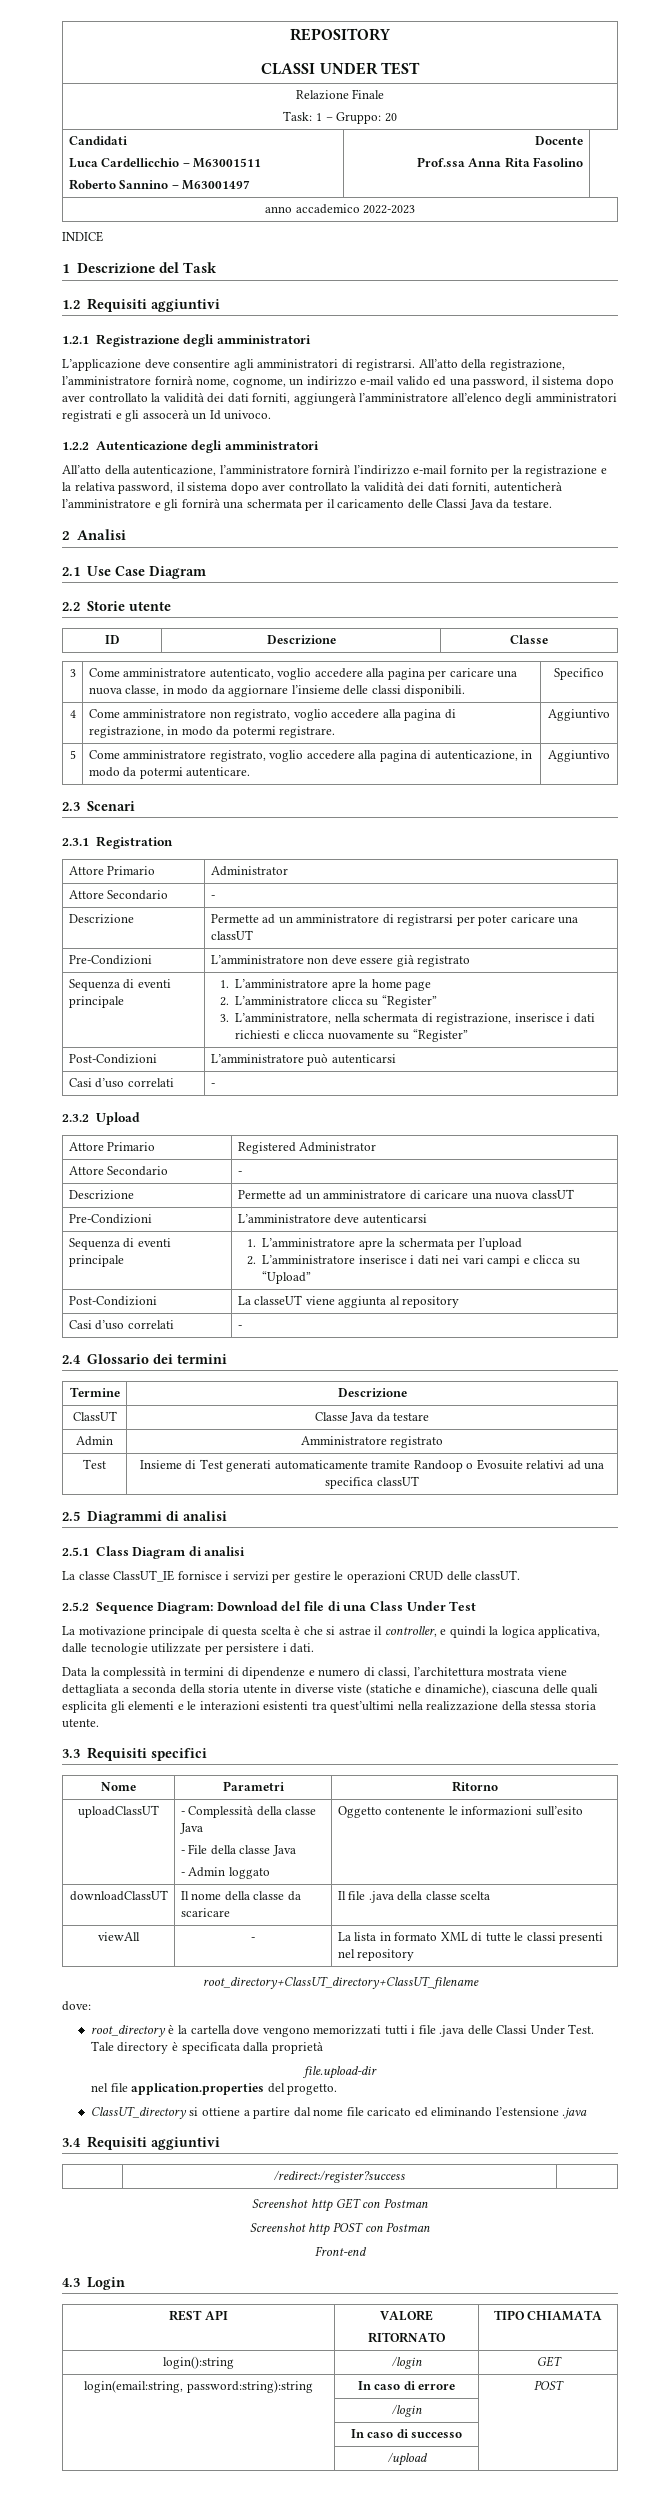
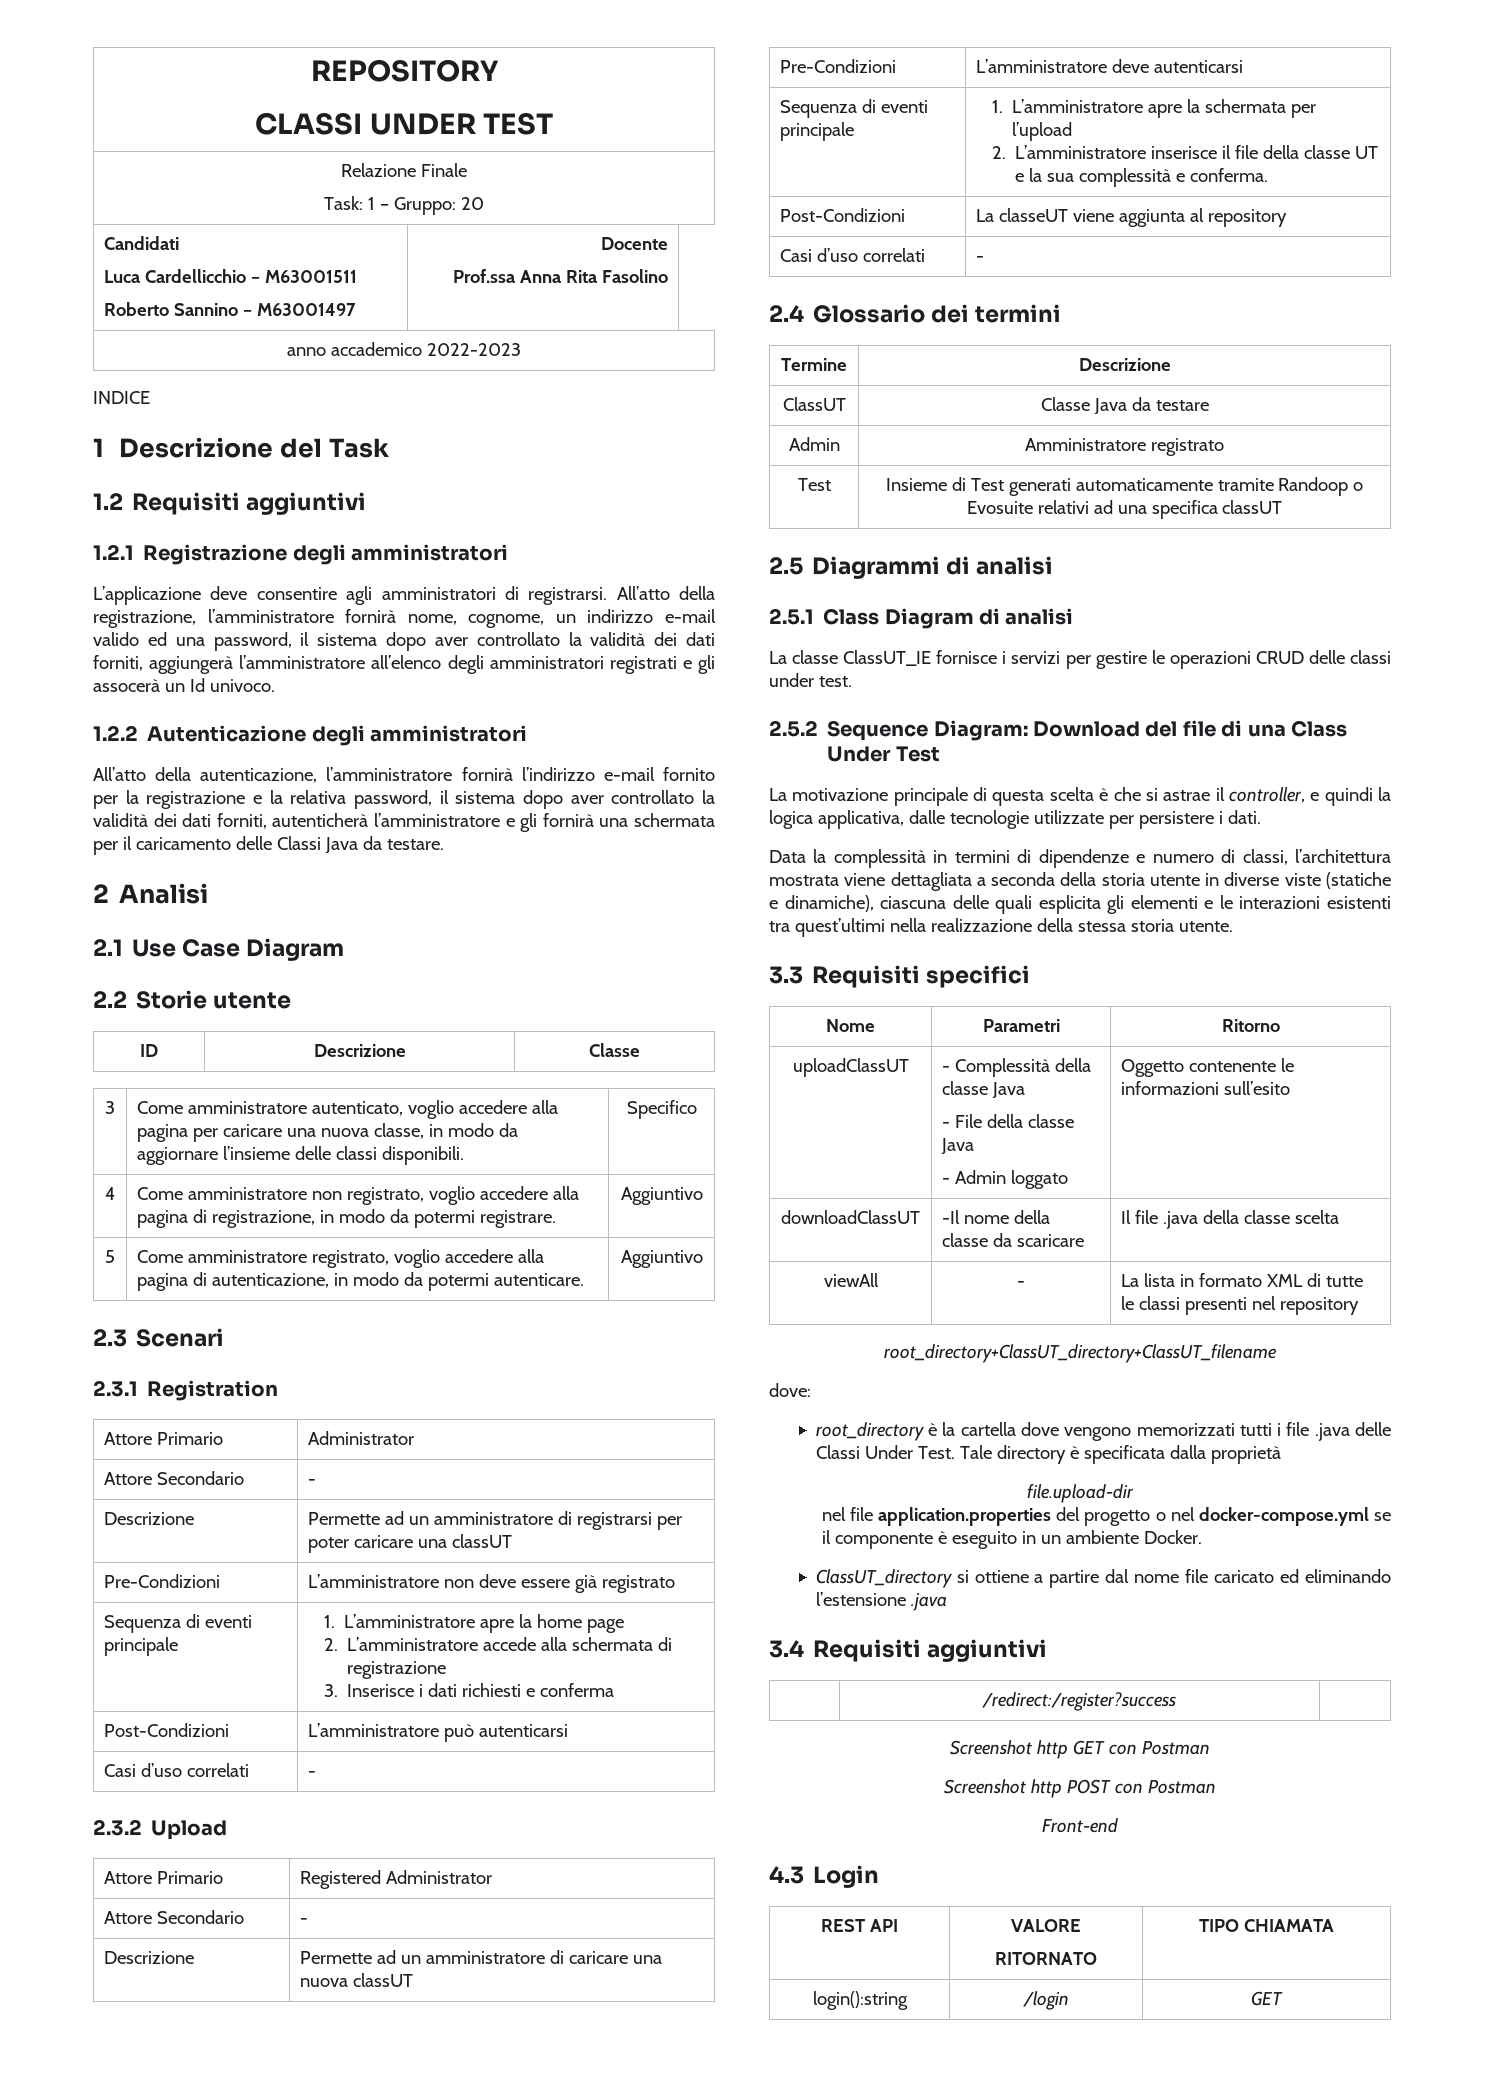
[331,995,437,1008] [219,1013,595,1025] [235,1029,468,1042] clicca su “Register” // 3. L’amministratore, nella schermata di registrazione, inserisce i dati richiesti e clicca nuovamente su “Register” -> [483,1637,673,1651] [347,1661,447,1679] [324,1683,615,1697] accede alla schermata di registrazione // 3. Inserisce i dati richiesti e conferma
[410,1255,580,1267] [262,1271,312,1284] i dati nei vari campi e clicca su “Upload” -> [1222,145,1379,159] [1015,168,1269,187] il file della classe UT e la sua complessità e conferma.
[475,1570,521,1580] classUT. -> [1350,650,1391,664] [769,673,852,687] classi under test.
[180,1891,189,1900] Il -> [942,1210,961,1224] -Il
[287,2084,338,2095] progetto. -> [1084,1507,1391,1526] [821,1530,1202,1549] progetto o nel docker-compose.yml se il componente è eseguito in un ambiente Docker.
[84,2380,313,2393] [357,2381,456,2390] [534,2380,564,2390] [391,2404,422,2417] [350,2429,463,2438] [387,2452,428,2466] // login(email:string, password:string):string | In caso di errore | POST // | /login | // | In caso di successo | // | /upload | -> (1283, 1998) none

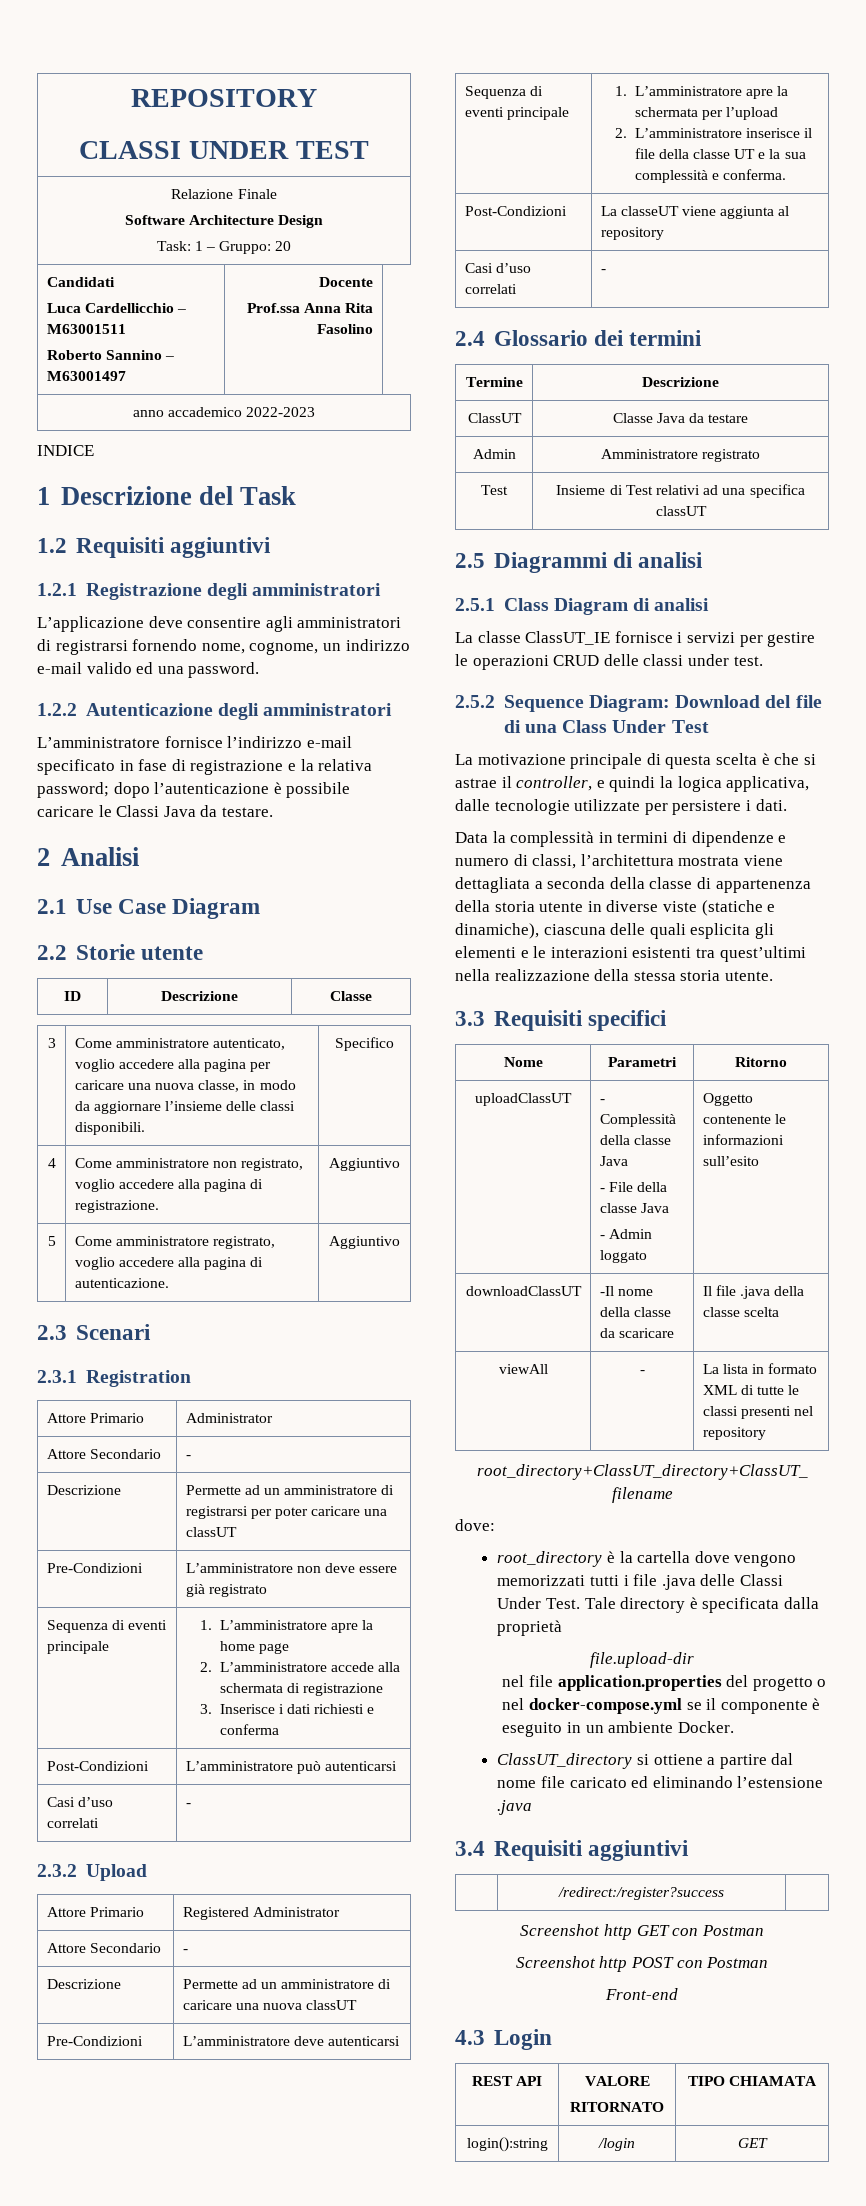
(467, 170) none -> [124,215,324,228] // Software Architecture Design
[528,586,715,605] [93,609,397,628] registrarsi. All’atto della registrazione, l’amministratore fornirà -> [55,639,198,655] registrarsi fornendo
[213,632,715,651] [93,655,715,674] [93,678,275,692] [93,725,528,746] [93,767,715,783] [93,790,715,809] [93,813,715,832] [93,836,272,855] password, il sistema dopo aver controllato la validità dei dati forniti, aggiungerà l’amministratore all’elenco degli amministratori registrati e gli assocerà un Id univoco. // 1.2.2 Autenticazione degli amministratori // All’atto della autenticazione, l’amministratore fornirà l’indirizzo e-mail fornito per la registrazione e la relativa password, il sistema dopo aver controllato la validità dei dati forniti, autenticherà l’amministratore e gli fornirà una schermata per il caricamento delle -> [188,662,260,678] [37,703,393,720] [37,736,352,748] [37,759,373,775] [37,782,351,798] [37,805,112,817] password. // 1.2.2 Autenticazione degli amministratori // L’amministratore fornisce l’indirizzo e-mail specificato in fase di registrazione e la relativa password; dopo l’autenticazione è possibile caricare le
[212,1209,557,1228] registrazione, in modo da potermi registrare. -> [74,1200,159,1213] registrazione.
[212,1272,585,1291] autenticazione, in modo da potermi autenticare. -> [74,1278,169,1288] autenticazione.
[1008,477,1364,496] [966,501,1033,514] generati automaticamente tramite Randoop o Evosuite -> (653, 490) none
(1097, 879) none -> [649,877,811,893] [455,900,490,912] classe di appartenenza della

